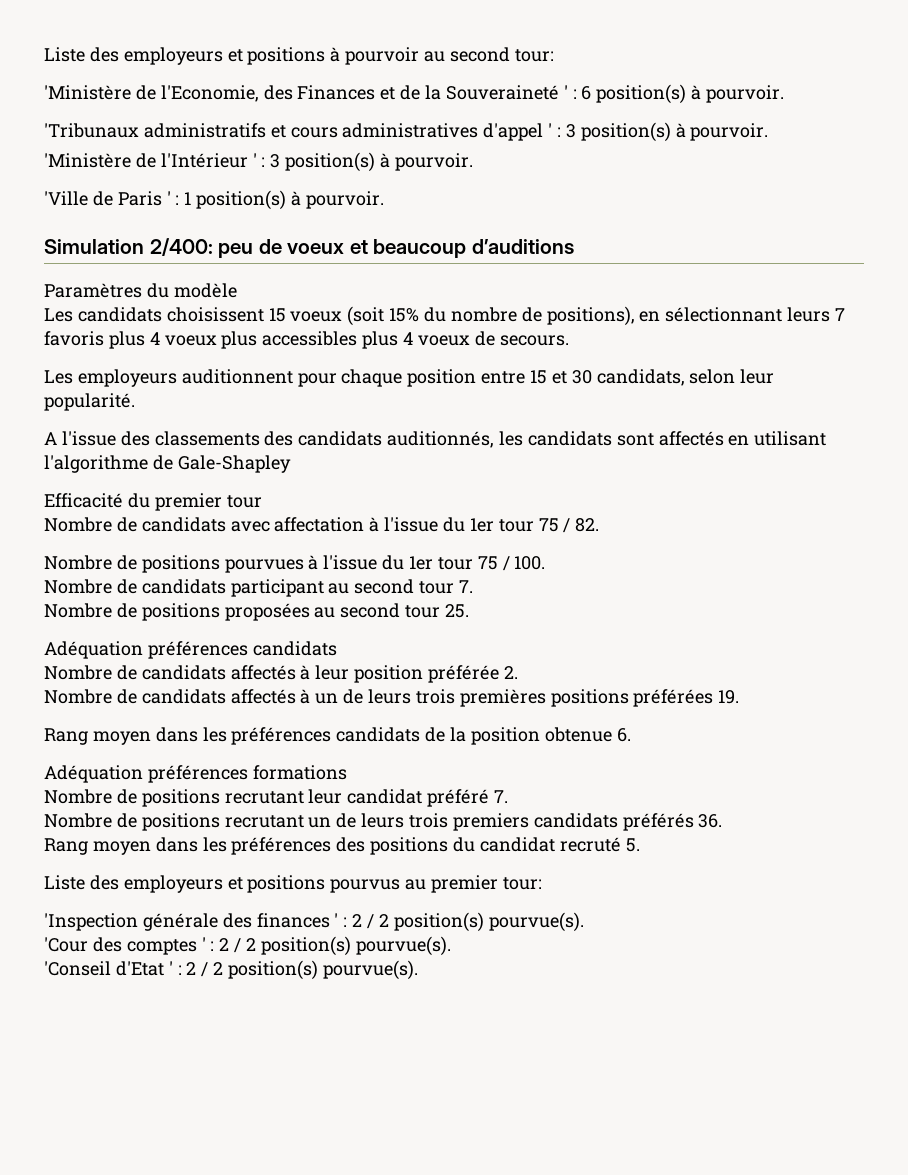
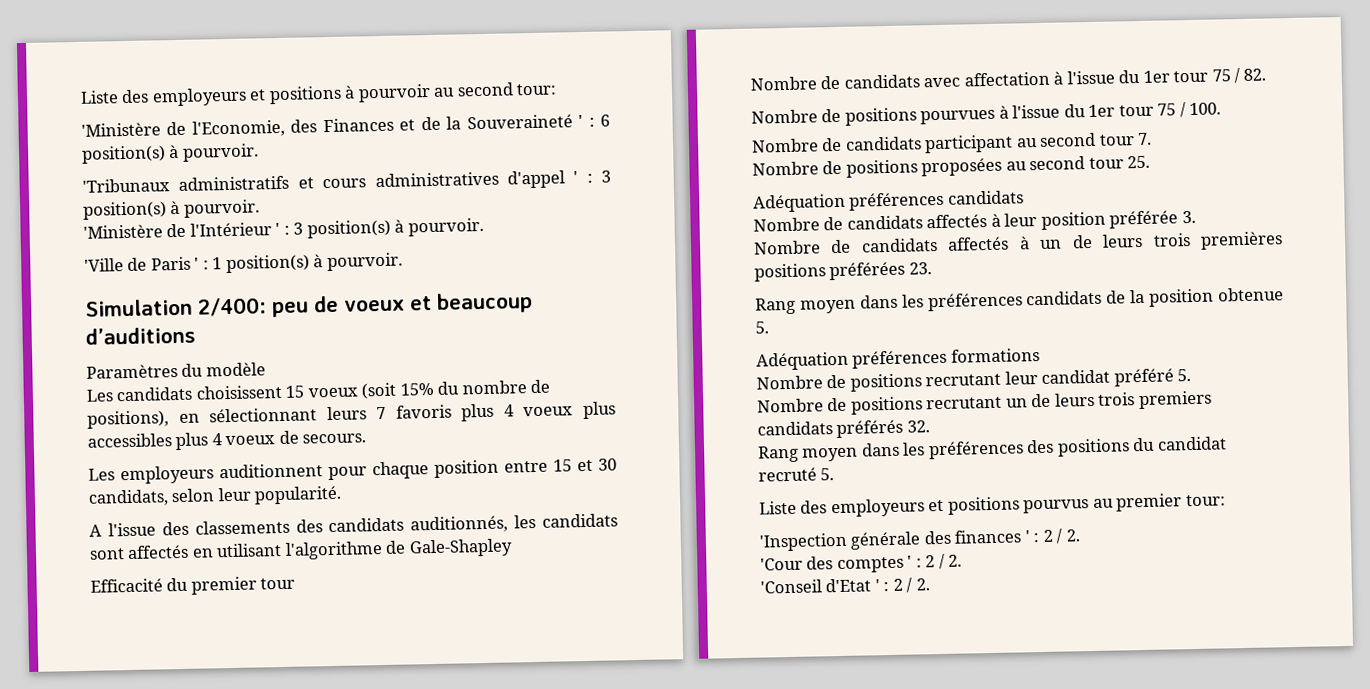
[503,666,518,679] 2. -> [1181,210,1196,224] 3.
[718,690,740,704] 19. -> [908,262,932,275] 23.
[616,728,631,742] 6. -> [755,321,769,334] 5.
[494,790,509,803] 7. -> [1177,369,1192,382] 5.
[698,814,723,828] 36. -> [906,420,930,433] 32.
[378,912,584,932] 2 position(s) pourvue(s). -> [1065,529,1080,542] 2.
[246,936,451,956] 2 position(s) pourvue(s). -> [948,554,963,567] 2.
[213,960,418,980] 2 position(s) pourvue(s). -> [915,578,930,591] 2.

